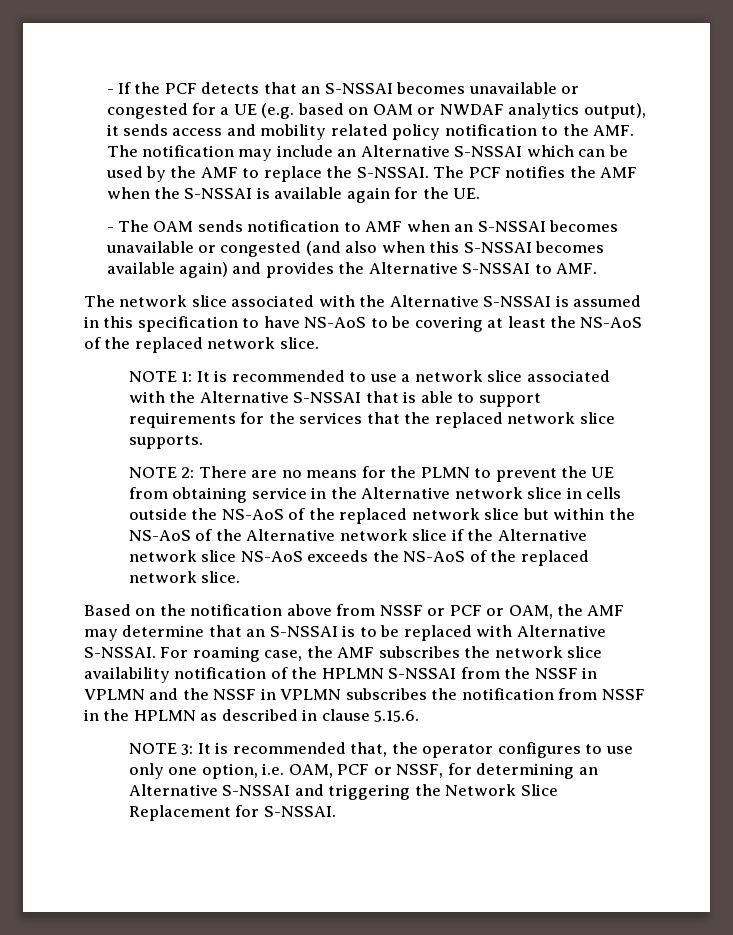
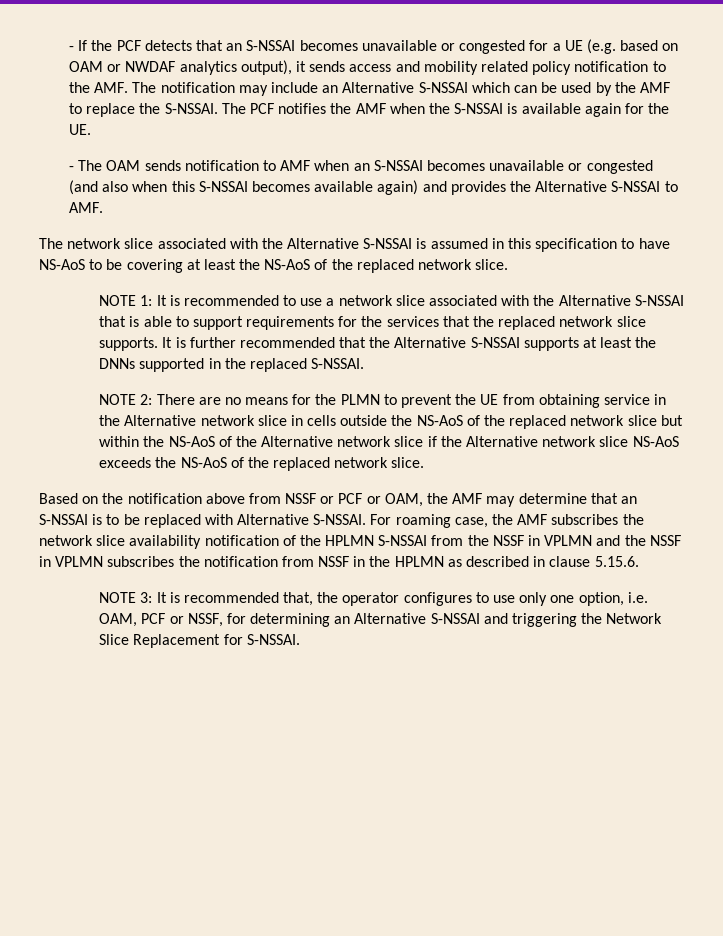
(203, 442) none -> [162,337,657,351] [99,358,365,372] It is further recommended that the Alternative S-NSSAI supports at least the DNNs supported in the replaced S-NSSAI.

